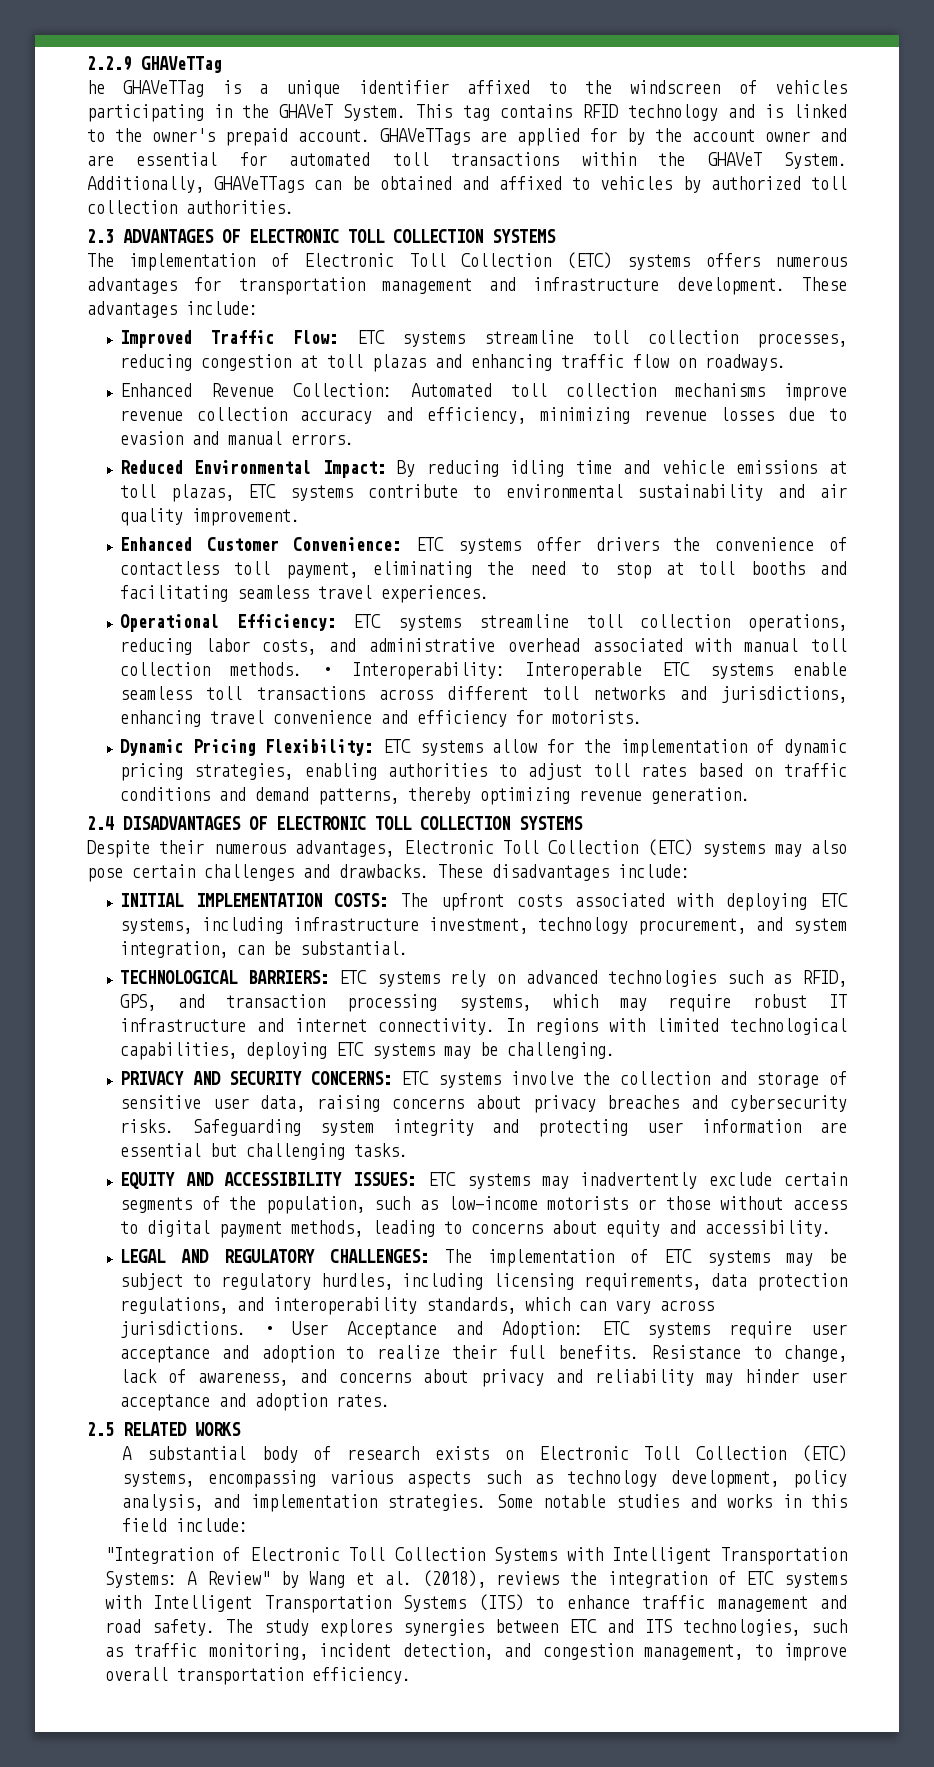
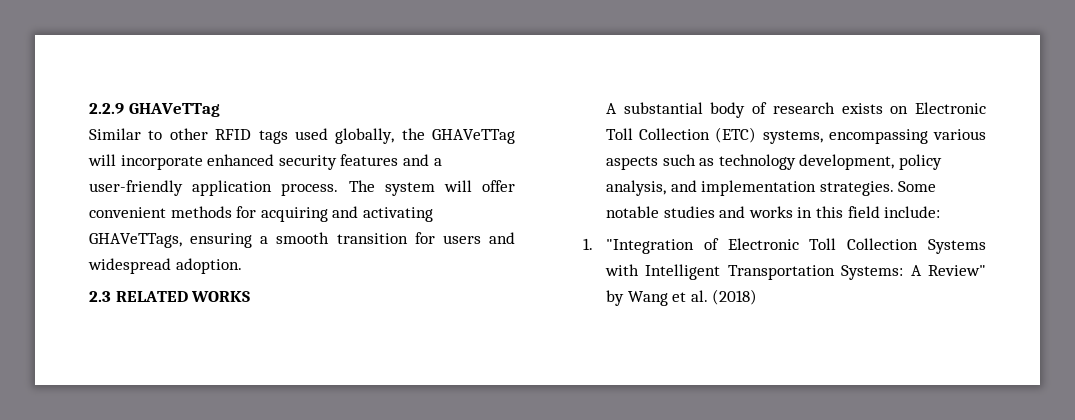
[87,80,848,98] [87,104,847,122] [87,128,847,146] [87,152,848,169] [87,176,847,193] [87,200,294,214] [87,229,556,243] [87,252,848,271] [87,277,847,295] [87,301,258,318] [119,330,847,348] [119,354,786,372] [119,383,847,401] [119,407,847,424] [119,431,354,445] [119,460,847,478] [119,484,847,502] [119,508,300,526] [119,537,847,554] [119,561,847,579] [119,585,489,603] [119,614,847,632] [119,638,847,655] [119,662,847,680] [119,686,847,703] [119,710,642,727] [119,739,847,757] [119,763,847,781] [119,787,750,805] [87,816,583,830] [87,839,847,858] [87,864,690,882] [119,893,848,911] [119,917,847,935] [119,941,408,958] [119,970,847,987] [119,994,847,1012] [119,1018,847,1035] [119,1042,615,1060] [119,1071,848,1088] [119,1095,847,1113] [119,1119,847,1137] [119,1143,408,1160] [119,1172,847,1189] [119,1196,848,1214] [119,1220,831,1238] [119,1249,847,1267] [119,1273,847,1291] [119,1297,714,1315] [119,1321,847,1339] [119,1345,847,1363] [119,1369,847,1387] [119,1393,390,1411] [87,1422,114,1436] he GHAVeTTag is a unique identifier affixed to the windscreen of vehicles participating in the GHAVeT System. This tag contains RFID technology and is linked to the owner's prepaid account. GHAVeTTags are applied for by the account owner and are essential for automated toll transactions within the GHAVeT System. Additionally, GHAVeTTags can be obtained and affixed to vehicles by authorized toll collection authorities. // 2.3 ADVANTAGES OF ELECTRONIC TOLL COLLECTION SYSTEMS // The implementation of Electronic Toll Collection (ETC) systems offers numerous advantages for transportation management and infrastructure development. These advantages include: // Improved Traffic Flow: ETC systems streamline toll collection processes, reducing congestion at toll plazas and enhancing traffic flow on roadways. // Enhanced Revenue Collection: Automated toll collection mechanisms improve revenue collection accuracy and efficiency, minimizing revenue losses due to evasion and manual errors. // Reduced Environmental Impact: By reducing idling time and vehicle emissions at toll plazas, ETC systems contribute to environmental sustainability and air quality improvement. // Enhanced Customer Convenience: ETC systems offer drivers the convenience of contactless toll payment, eliminating the need to stop at toll booths and facilitating seamless travel experiences. // Operational Efficiency: ETC systems streamline toll collection operations, reducing labor costs, and administrative overhead associated with manual toll collection methods. • Interoperability: Interoperable ETC systems enable seamless toll transactions across different toll networks and jurisdictions, enhancing travel convenience and efficiency for motorists. // Dynamic Pricing Flexibility: ETC systems allow for the implementation of dynamic pricing strategies, enabling authorities to adjust toll rates based on traffic conditions and demand patterns, thereby optimizing revenue generation. // 2.4 DISADVANTAGES OF ELECTRONIC TOLL COLLECTION SYSTEMS // Despite their numerous advantages, Electronic Toll Collection (ETC) systems may also pose certain challenges and drawbacks. These disadvantages include: // INITIAL IMPLEMENTATION COSTS: The upfront costs associated with deploying ETC systems, including infrastructure investment, technology procurement, and system integration, can be substantial. // TECHNOLOGICAL BARRIERS: ETC systems rely on advanced technologies such as RFID, GPS, and transaction processing systems, which may require robust IT infrastructure and internet connectivity. In regions with limited technological capabilities, deploying ETC systems may be challenging. // PRIVACY AND SECURITY CONCERNS: ETC systems involve the collection and storage of sensitive user data, raising concerns about privacy breaches and cybersecurity risks. Safeguarding system integrity and protecting user information are essential but challenging tasks. // EQUITY AND ACCESSIBILITY ISSUES: ETC systems may inadvertently exclude certain segments of the population, such as low-income motorists or those without access to digital payment methods, leading to concerns about equity and accessibility. // LEGAL AND REGULATORY CHALLENGES: The implementation of ETC systems may be subject to regulatory hurdles, including licensing requirements, data protection regulations, and interoperability standards, which can vary across jurisdictions. • User Acceptance and Adoption: ETC systems require user acceptance and adoption to realize their full benefits. Resistance to change, lack of awareness, and concerns about privacy and reliability may hinder user acceptance and adoption rates. // 2.5 -> [89,128,515,144] [88,154,442,170] [89,180,515,196] [89,206,433,222] [89,232,515,248] [88,258,242,274] [89,291,111,302] Similar to other RFID tags used globally, the GHAVeTTag will incorporate enhanced security features and a user-friendly application process. The system will offer convenient methods for acquiring and activating GHAVeTTags, ensuring a smooth transition for users and widespread adoption. // 2.3
(249, 1525) none -> [583,238,594,250] 1.
[422,1570,847,1588] [104,1594,848,1613] [104,1619,847,1637] [104,1643,848,1661] [104,1667,411,1685] (2018), reviews the integration of ETC systems with Intelligent Transportation Systems (ITS) to enhance traffic management and road safety. The study explores synergies between ETC and ITS technologies, such as traffic monitoring, incident detection, and congestion management, to improve overall transportation efficiency. -> [712,289,758,305] (2018)

